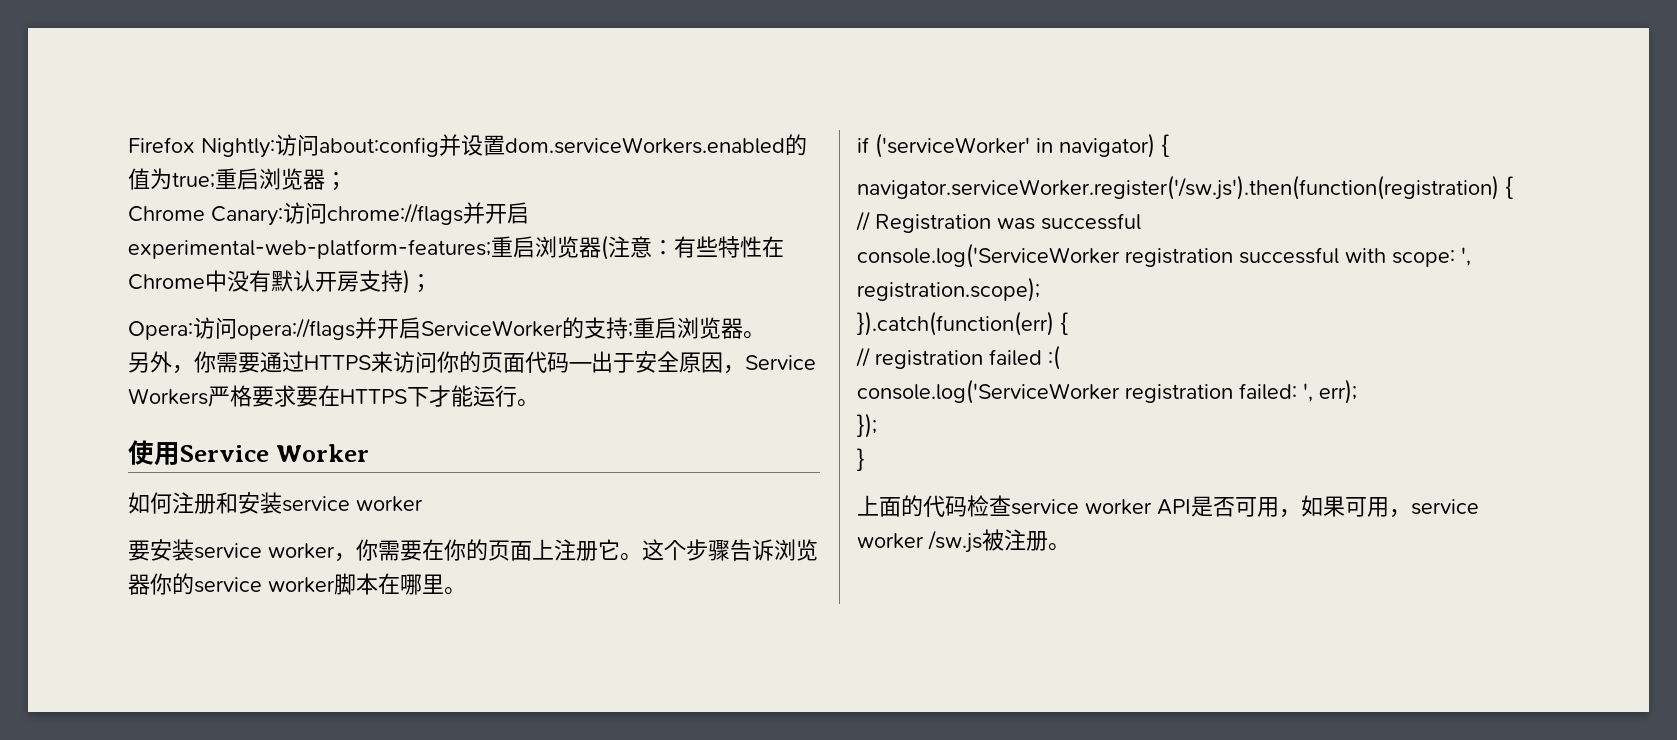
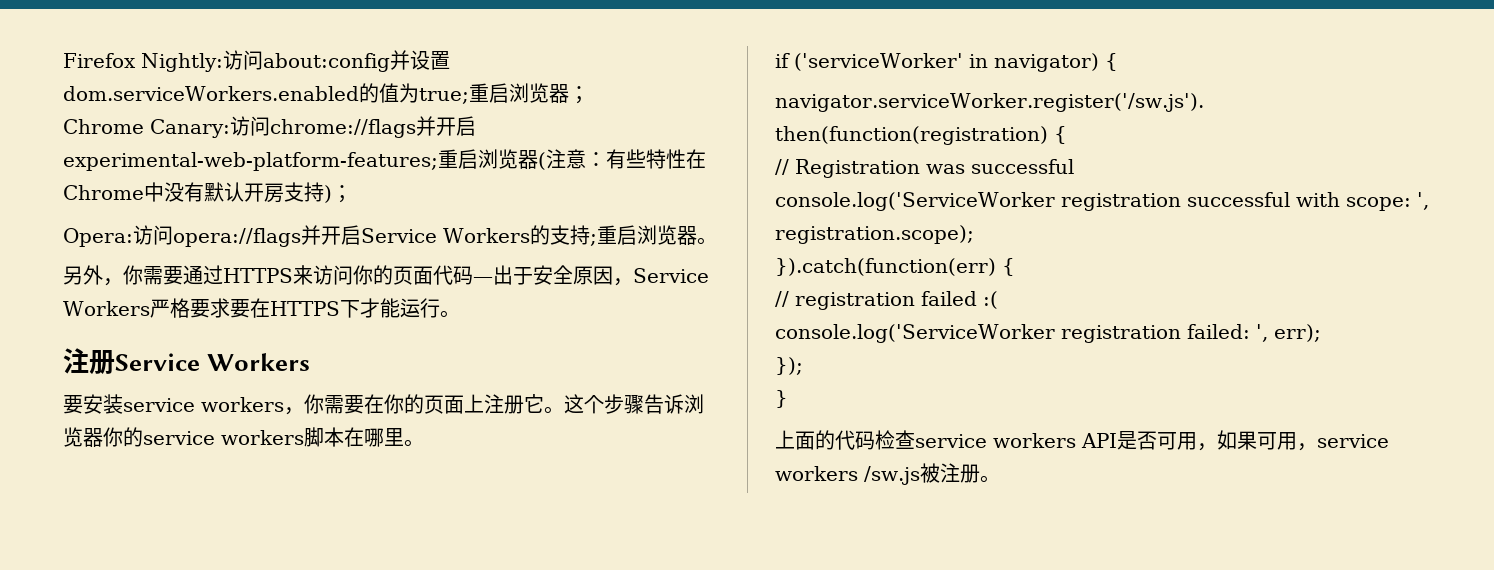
[421,320,563,337] ServiceWorker -> [361,228,530,243] Service Workers
[128,440,369,466] [128,492,423,514] 使用Service Worker // 如何注册和安装service worker -> [63,348,311,375] 注册Service Workers
[268,543,335,559] worker -> [201,397,284,412] workers
[268,577,335,593] worker -> [221,430,304,445] workers
[1085,499,1152,515] worker -> [993,433,1076,448] workers
[857,533,924,549] worker -> [775,466,858,481] workers

